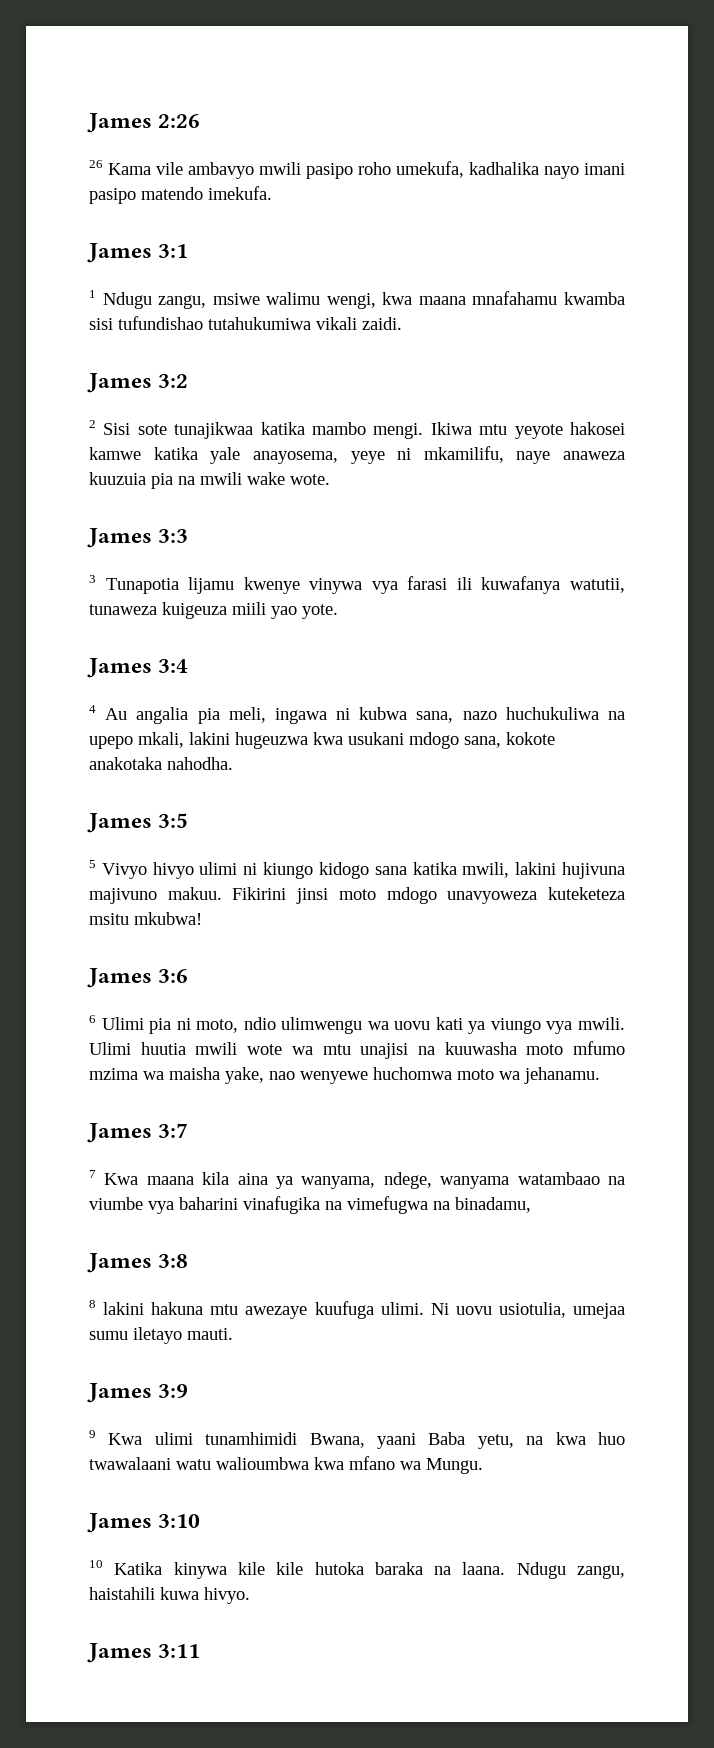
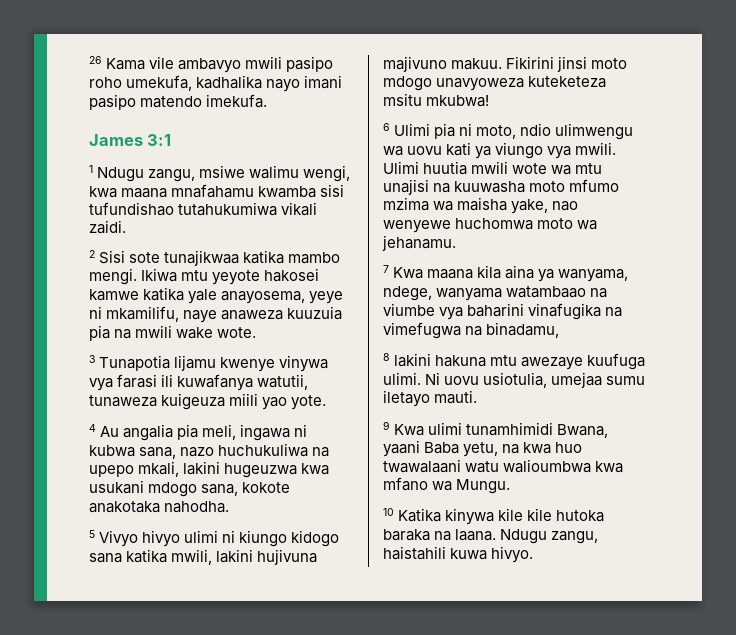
[87,113,201,133] James 2:26 // -> (89, 60) none
[87,373,189,393] // James 3:2 -> (126, 227) none
[87,528,189,548] // James 3:3 -> (257, 332) none
[87,658,189,678] // James 3:4 -> (327, 402) none
[87,813,189,833] // James 3:5 -> (230, 507) none
[87,968,189,988] // James 3:6 -> (490, 101) none
[87,1123,189,1143] // James 3:7 -> (456, 243) none
[87,1253,189,1273] // James 3:8 -> (560, 330) none
[87,1383,189,1403] // James 3:9 -> (478, 397) none
[87,1513,201,1533] // James 3:10 -> (511, 486) none
[87,1643,201,1663] // James 3:11 -> (534, 554) none

